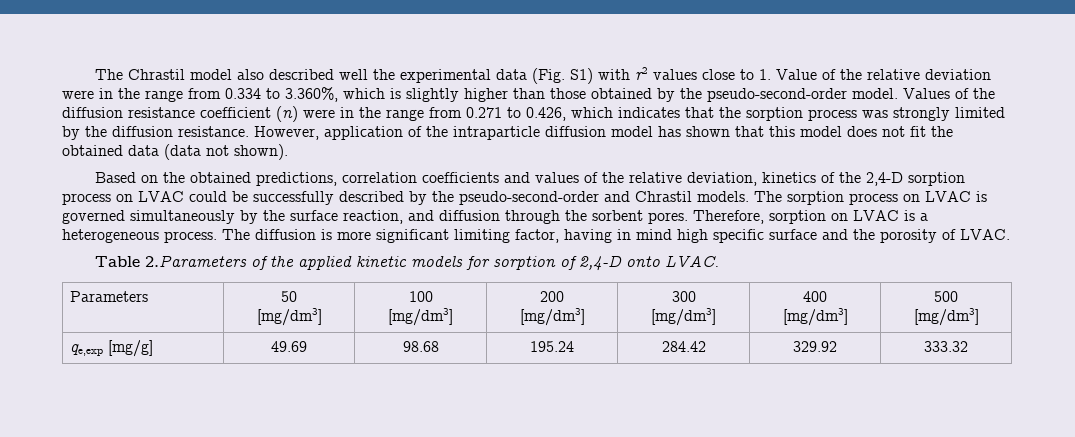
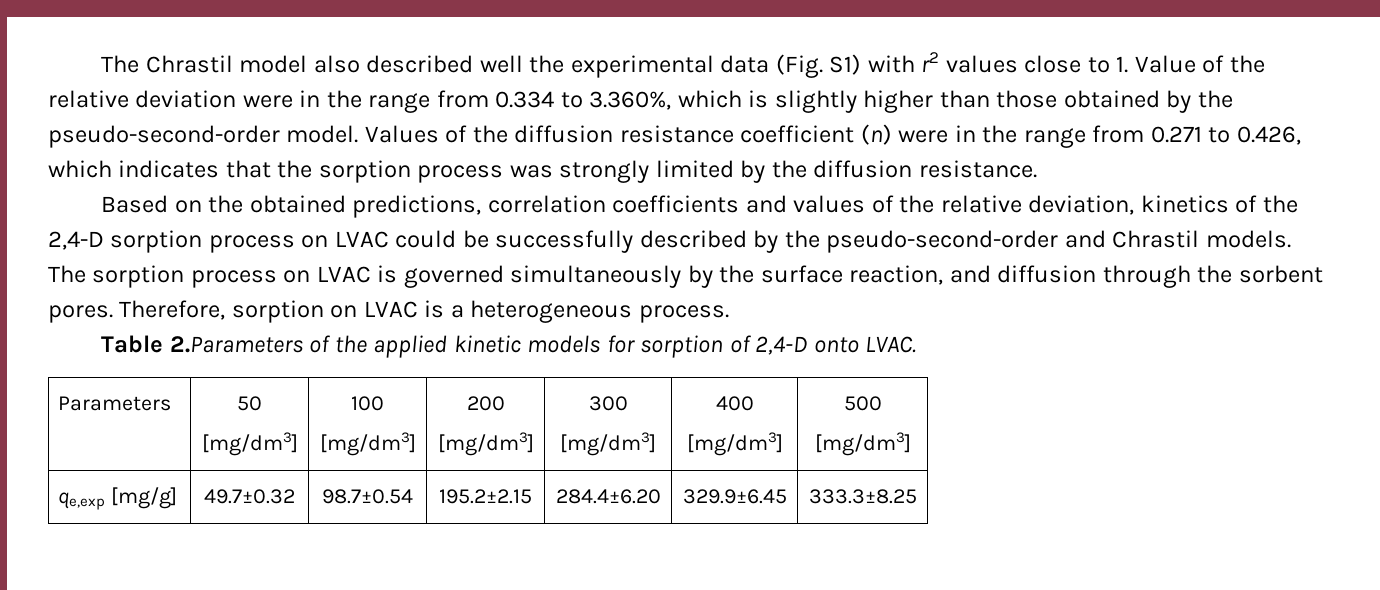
[254,126,953,140] [62,144,288,160] However, application of the intraparticle diffusion model has shown that this model does not fit the obtained data (data not shown). -> (1037, 169) none
[222,229,1010,243] The diffusion is more significant limiting factor, having in mind high specific surface and the porosity of LVAC. -> (729, 314) none
[271,341,307,352] [402,341,439,352] [530,341,574,352] [661,341,706,352] [793,341,837,352] [924,341,968,352] 49.69 | 98.68 | 195.24 | 284.42 | 329.92 | 333.32 -> [204,489,295,504] [322,489,413,504] [439,489,532,504] [555,489,661,504] [682,489,787,504] [808,489,917,504] 49.7±0.32 | 98.7±0.54 | 195.2±2.15 | 284.4±6.20 | 329.9±6.45 | 333.3±8.25

